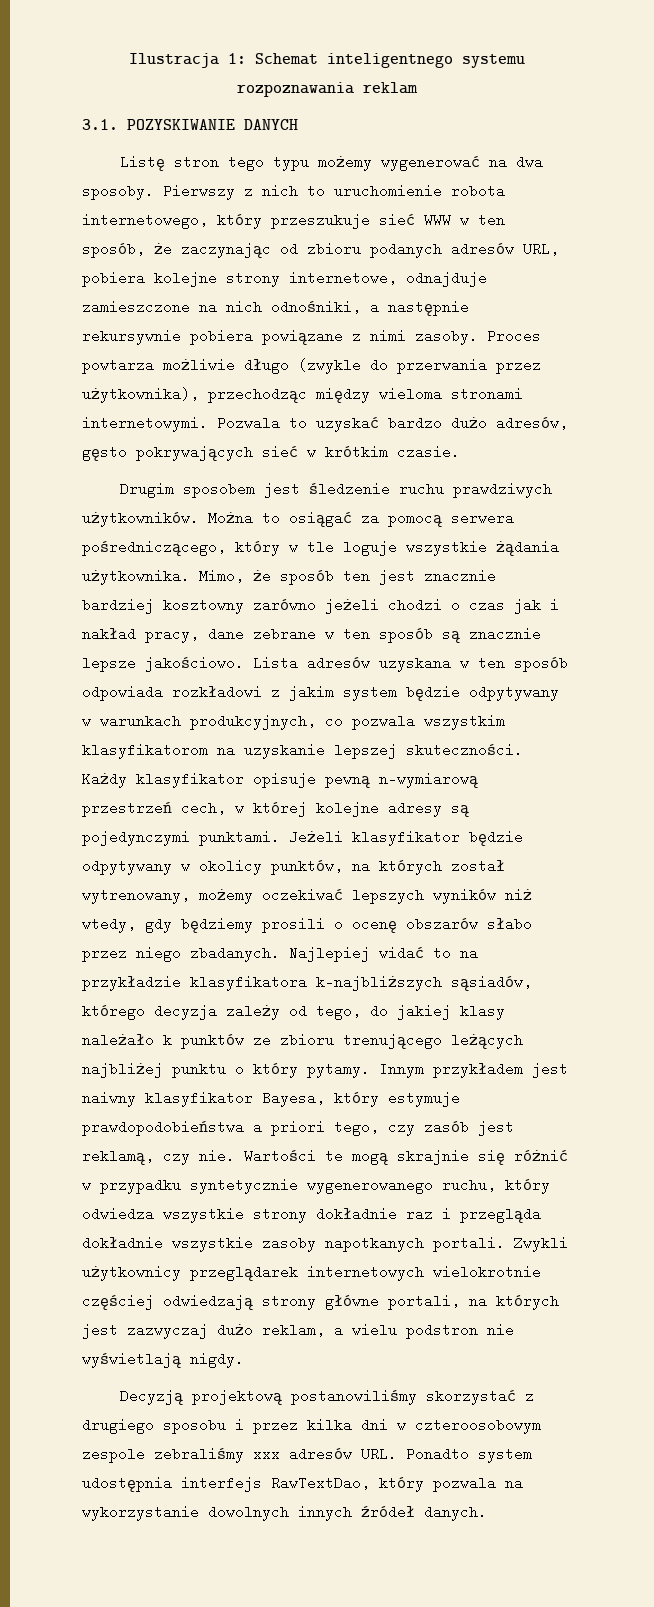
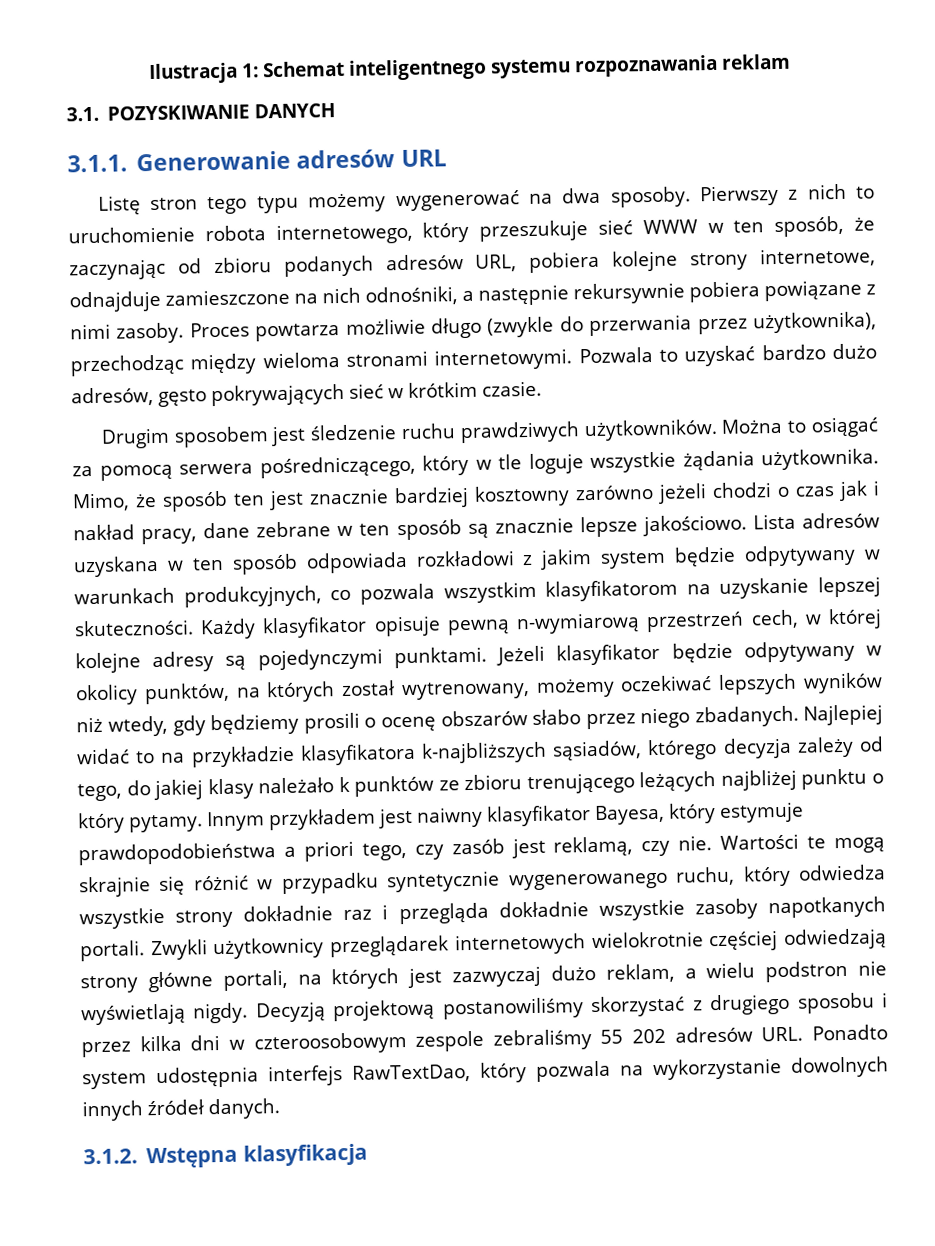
(298, 124) none -> [67,149,447,173] // 3.1.1. Generowanie adresów URL
(244, 1360) // -> (249, 1013) none
[253,1452,280,1459] xxx -> [600,1028,667,1044] 55 202
(487, 1513) none -> [83,1143,368,1169] // 3.1.2. Wstępna klasyfikacja

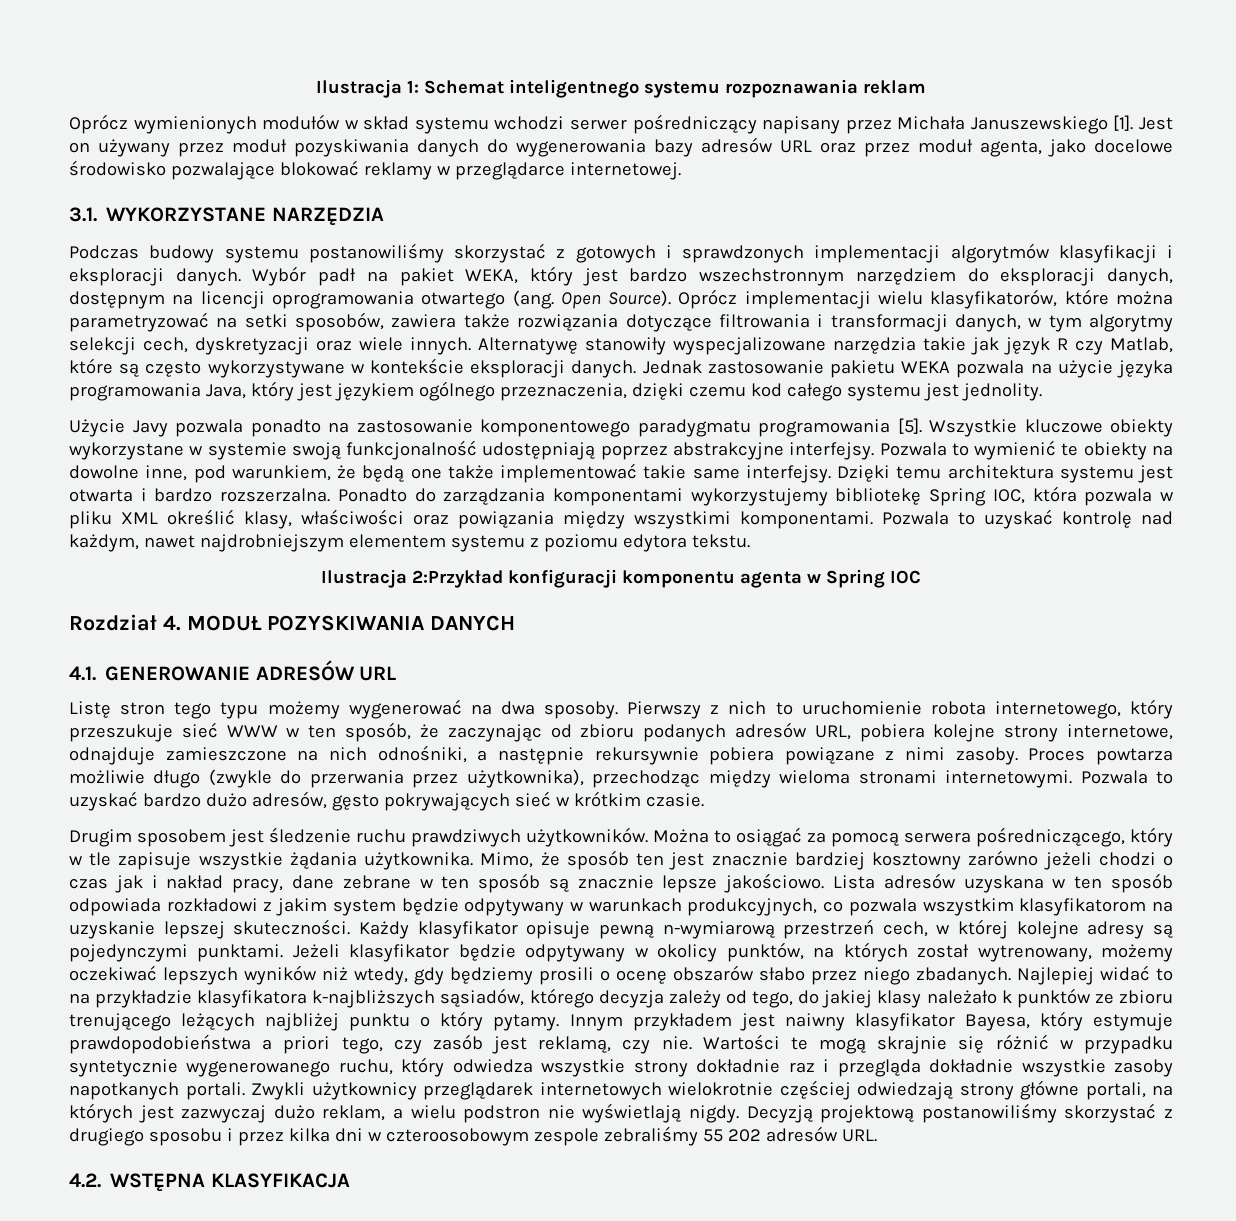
[66,103,337,122] [67,149,396,173] 3.1. POZYSKIWANIE DANYCH // 3.1.1. Generowanie adresów -> [69,114,1173,134] [69,137,1173,157] [69,160,681,180] [69,207,384,226] [69,243,1173,263] [69,266,1173,286] [69,289,1173,309] [69,312,1174,332] [69,337,1173,355] [69,358,1174,378] [69,381,1042,401] [69,418,1173,437] [69,440,1174,460] [69,463,1173,483] [69,486,1174,506] [69,509,1173,529] [69,534,750,552] [321,569,921,588] [69,614,516,631] [69,660,355,681] Oprócz wymienionych modułów w skład systemu wchodzi serwer pośredniczący napisany przez Michała Januszewskiego [1]. Jest on używany przez moduł pozyskiwania danych do wygenerowania bazy adresów URL oraz przez moduł agenta, jako docelowe środowisko pozwalające blokować reklamy w przeglądarce internetowej. // 3.1. WYKORZYSTANE NARZĘDZIA // Podczas budowy systemu postanowiliśmy skorzystać z gotowych i sprawdzonych implementacji algorytmów klasyfikacji i eksploracji danych. Wybór padł na pakiet WEKA, który jest bardzo wszechstronnym narzędziem do eksploracji danych, dostępnym na licencji oprogramowania otwartego (ang. Open Source). Oprócz implementacji wielu klasyfikatorów, które można parametryzować na setki sposobów, zawiera także rozwiązania dotyczące filtrowania i transformacji danych, w tym algorytmy selekcji cech, dyskretyzacji oraz wiele innych. Alternatywę stanowiły wyspecjalizowane narzędzia takie jak język R czy Matlab, które są często wykorzystywane w kontekście eksploracji danych. Jednak zastosowanie pakietu WEKA pozwala na użycie języka programowania Java, który jest językiem ogólnego przeznaczenia, dzięki czemu kod całego systemu jest jednolity. // Użycie Javy pozwala ponadto na zastosowanie komponentowego paradygmatu programowania [5]. Wszystkie kluczowe obiekty wykorzystane w systemie swoją funkcjonalność udostępniają poprzez abstrakcyjne interfejsy. Pozwala to wymienić te obiekty na dowolne inne, pod warunkiem, że będą one także implementować takie same interfejsy. Dzięki temu architektura systemu jest otwarta i bardzo rozszerzalna. Ponadto do zarządzania komponentami wykorzystujemy bibliotekę Spring IOC, która pozwala w pliku XML określić klasy, właściwości oraz powiązania między wszystkimi komponentami. Pozwala to uzyskać kontrolę nad każdym, nawet najdrobniejszym elementem systemu z poziomu edytora tekstu. // Ilustracja 2:Przykład konfiguracji komponentu agenta w Spring IOC // Rozdział 4. MODUŁ POZYSKIWANIA DANYCH // 4.1. GENEROWANIE ADRESÓW
[528,453,584,474] loguje -> [118,852,192,870] zapisuje
[811,1024,888,1041] [82,1056,889,1090] [82,1098,280,1122] [83,1143,368,1169] Ponadto system udostępnia interfejs RawTextDao, który pozwala na wykorzystanie dowolnych innych źródeł danych. // 3.1.2. Wstępna klasyfikacja -> [69,1173,350,1192] // 4.2. WSTĘPNA KLASYFIKACJA

